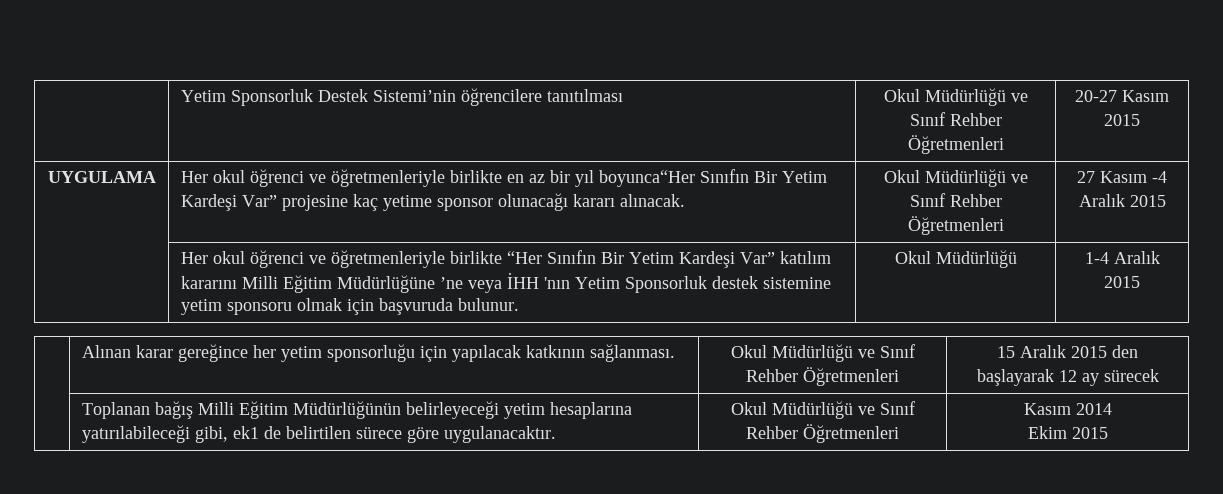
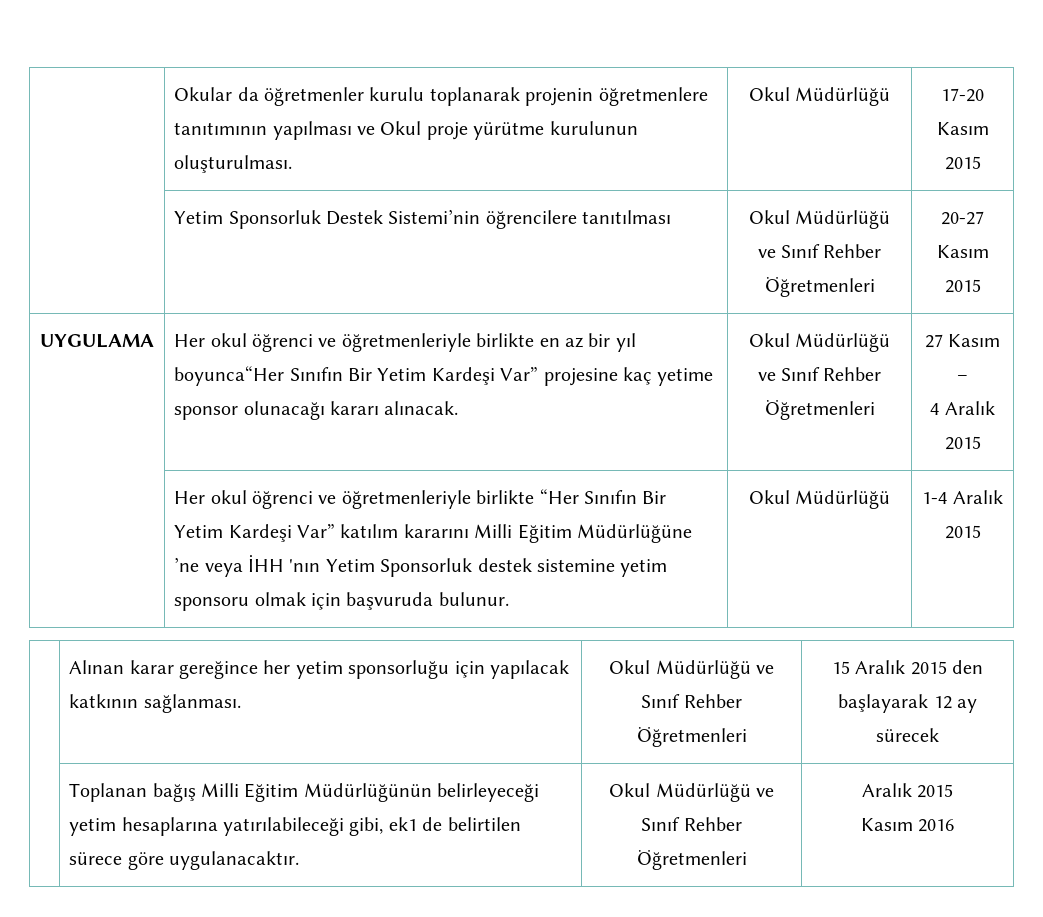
(180, 96) none -> [174,87,708,106] [174,121,638,140] [174,155,293,173] [748,87,891,106] [941,88,984,102] [936,122,989,135] [944,156,981,170] | Okular da öğretmenler kurulu toplanarak projenin öğretmenlere tanıtımının yapılması ve Okul proje yürütme kurulunun oluşturulması. | Okul Müdürlüğü | 17-20 Kasım 2015 //
[1152,171,1167,183] -4 -> [957,375,968,381] [930,403,940,415] – // 4
[1023,403,1112,415] [1027,426,1108,439] Kasım 2014 // Ekim 2015 -> [861,783,954,798] [860,818,955,832] Aralık 2015 // Kasım 2016

